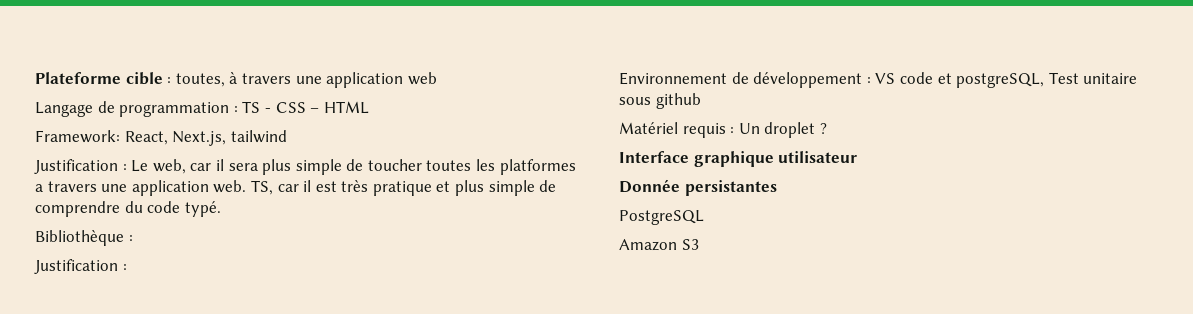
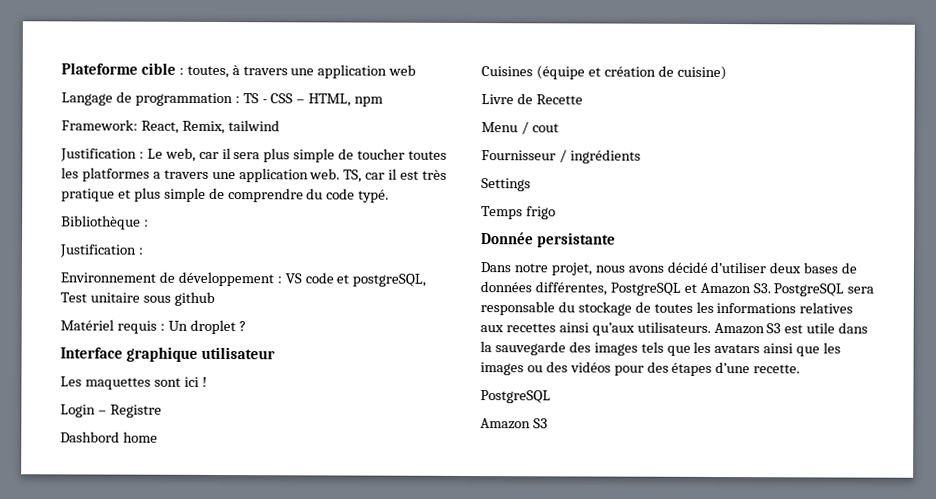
[323,101,369,114] HTML -> [308,93,384,107] HTML, npm
[172,131,227,146] Next.js, -> [181,120,225,135] Remix,
[619,179,777,196] Donnée persistantes -> [60,376,207,390] [60,404,162,418] [60,431,158,443] [481,65,727,81] [481,93,583,105] [481,121,559,135] [481,149,641,164] [481,178,531,192] [481,206,556,220] [481,232,616,248] [480,261,858,276] [480,281,875,297] [480,301,854,316] [480,321,869,336] [480,341,842,357] [480,361,801,376] Les maquettes sont ici ! // Login – Registre // Dashbord home // Cuisines (équipe et création de cuisine) // Livre de Recette // Menu / cout // Fournisseur / ingrédients // Settings // Temps frigo // Donnée persistante // Dans notre projet, nous avons décidé d’utiliser deux bases de données différentes, PostgreSQL et Amazon S3. PostgreSQL sera responsable du stockage de toutes les informations relatives aux recettes ainsi qu’aux utilisateurs. Amazon S3 est utile dans la sauvegarde des images tels que les avatars ainsi que les images ou des vidéos pour des étapes d’une recette.

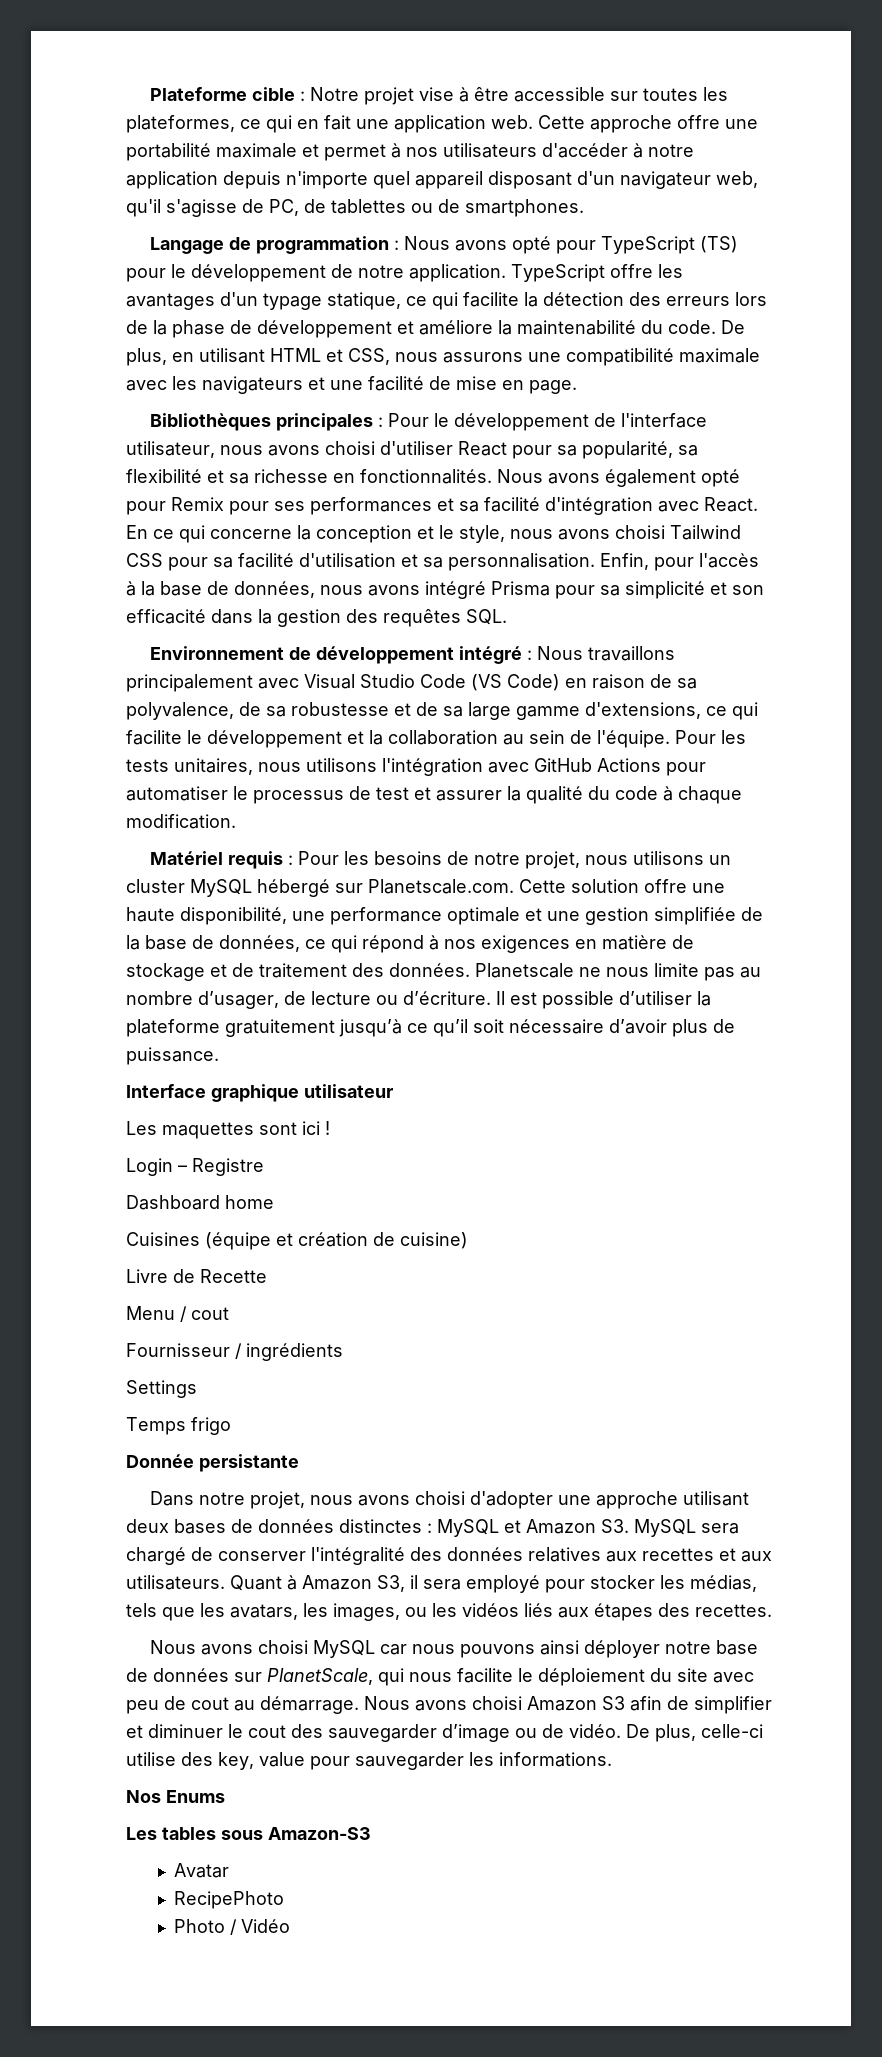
[186,64,417,79] [61,91,384,107] [61,119,280,135] [60,147,448,163] [61,167,448,183] [61,187,390,203] [61,215,149,230] [59,244,144,258] [60,271,427,287] [60,291,215,306] [60,319,246,335] toutes, à travers une application web // Langage de programmation : TS - CSS – HTML, npm // Framework: React, Remix, tailwind // Justification : Le web, car il sera plus simple de toucher toutes les platformes a travers une application web. TS, car il est très pratique et plus simple de comprendre du code typé. // Bibliothèque : // Justification : // Environnement de développement : VS code et postgreSQL, Test unitaire sous github // Matériel requis : Un droplet ? -> [309,87,728,105] [126,115,758,133] [126,143,694,161] [126,171,758,189] [126,199,584,217] [149,236,738,254] [126,264,683,282] [126,292,767,310] [126,320,745,338] [126,348,760,366] [126,376,577,394] [149,413,707,431] [126,441,698,459] [126,469,740,487] [126,497,758,515] [126,525,741,543] [126,553,759,571] [126,581,764,599] [126,609,507,627] [149,646,675,664] [126,674,697,692] [126,702,758,720] [126,730,746,748] [126,758,706,776] [126,786,742,804] [126,814,236,829] [149,851,731,869] [126,879,725,897] [126,907,763,925] [126,935,694,953] [126,963,761,981] [126,991,711,1009] [126,1019,735,1037] [126,1047,219,1065] Notre projet vise à être accessible sur toutes les plateformes, ce qui en fait une application web. Cette approche offre une portabilité maximale et permet à nos utilisateurs d'accéder à notre application depuis n'importe quel appareil disposant d'un navigateur web, qu'il s'agisse de PC, de tablettes ou de smartphones. // Langage de programmation : Nous avons opté pour TypeScript (TS) pour le développement de notre application. TypeScript offre les avantages d'un typage statique, ce qui facilite la détection des erreurs lors de la phase de développement et améliore la maintenabilité du code. De plus, en utilisant HTML et CSS, nous assurons une compatibilité maximale avec les navigateurs et une facilité de mise en page. // Bibliothèques principales : Pour le développement de l'interface utilisateur, nous avons choisi d'utiliser React pour sa popularité, sa flexibilité et sa richesse en fonctionnalités. Nous avons également opté pour Remix pour ses performances et sa facilité d'intégration avec React. En ce qui concerne la conception et le style, nous avons choisi Tailwind CSS pour sa facilité d'utilisation et sa personnalisation. Enfin, pour l'accès à la base de données, nous avons intégré Prisma pour sa simplicité et son efficacité dans la gestion des requêtes SQL. // Environnement de développement intégré : Nous travaillons principalement avec Visual Studio Code (VS Code) en raison de sa polyvalence, de sa robustesse et de sa large gamme d'extensions, ce qui facilite le développement et la collaboration au sein de l'équipe. Pour les tests unitaires, nous utilisons l'intégration avec GitHub Actions pour automatiser le processus de test et assurer la qualité du code à chaque modification. // Matériel requis : Pour les besoins de notre projet, nous utilisons un cluster MySQL hébergé sur Planetscale.com. Cette solution offre une haute disponibilité, une performance optimale et une gestion simplifiée de la base de données, ce qui répond à nos exigences en matière de stockage et de traitement des données. Planetscale ne nous limite pas au nombre d’usager, de lecture ou d’écriture. Il est possible d’utiliser la plateforme gratuitement jusqu’à ce qu’il soit nécessaire d’avoir plus de puissance.
[60,431,120,443] Dashbord -> [126,1195,220,1210] Dashboard
[666,261,858,274] [480,281,875,297] [480,301,854,316] [480,321,869,336] [480,341,842,357] [480,361,801,376] [480,390,551,404] [480,418,548,430] décidé d’utiliser deux bases de données différentes, PostgreSQL et Amazon S3. PostgreSQL sera responsable du stockage de toutes les informations relatives aux recettes ainsi qu’aux utilisateurs. Amazon S3 est utile dans la sauvegarde des images tels que les avatars ainsi que les images ou des vidéos pour des étapes d’une recette. // PostgreSQL // Amazon S3 -> [414,1491,749,1509] [126,1519,739,1537] [126,1547,772,1565] [126,1575,757,1593] [126,1603,772,1621] [149,1640,758,1658] [126,1668,754,1686] [126,1696,772,1714] [126,1724,763,1742] [126,1752,612,1770] [126,1790,225,1803] [126,1827,371,1840] [173,1863,229,1878] [173,1891,284,1909] [173,1919,290,1935] choisi d'adopter une approche utilisant deux bases de données distinctes : MySQL et Amazon S3. MySQL sera chargé de conserver l'intégralité des données relatives aux recettes et aux utilisateurs. Quant à Amazon S3, il sera employé pour stocker les médias, tels que les avatars, les images, ou les vidéos liés aux étapes des recettes. // Nous avons choisi MySQL car nous pouvons ainsi déployer notre base de données sur PlanetScale, qui nous facilite le déploiement du site avec peu de cout au démarrage. Nous avons choisi Amazon S3 afin de simplifier et diminuer le cout des sauvegarder d’image ou de vidéo. De plus, celle-ci utilise des key, value pour sauvegarder les informations. // Nos Enums // Les tables sous Amazon-S3 // Avatar // RecipePhoto // Photo / Vidéo

